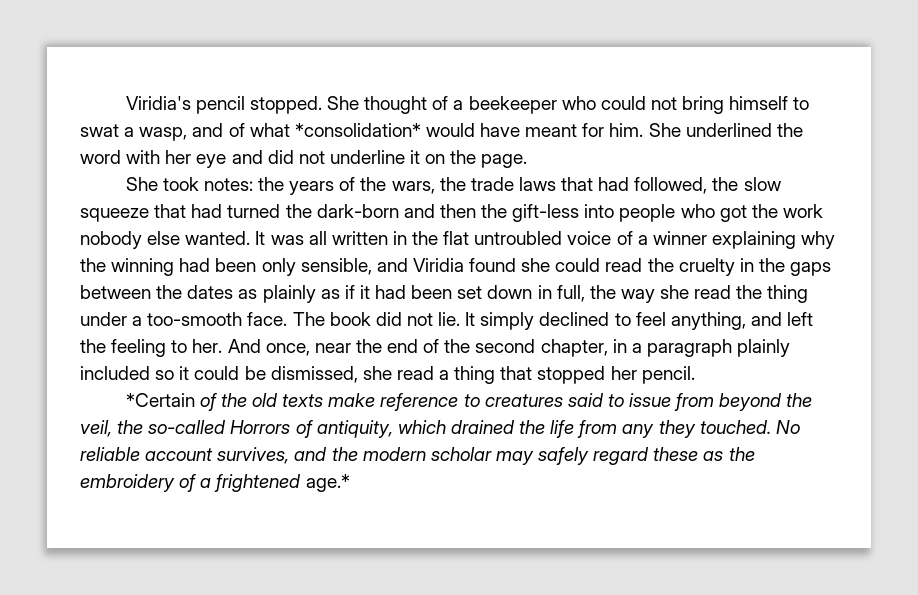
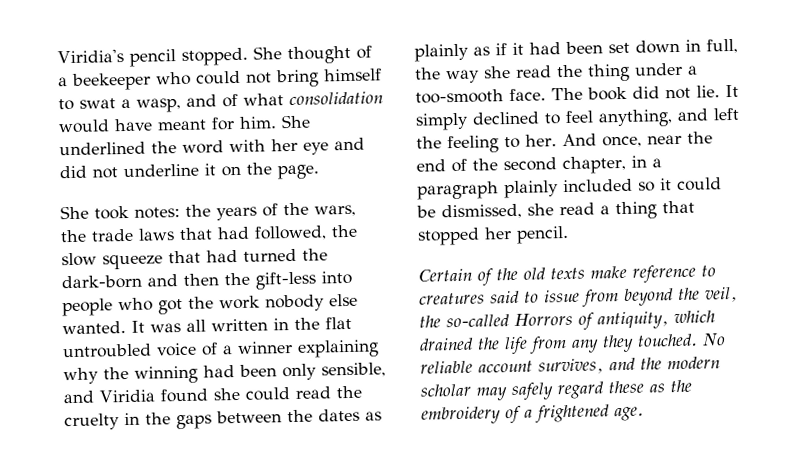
[294,123,421,137] *consolidation* -> [289,91,383,106] consolidation
[125,393,195,407] *Certain -> [418,268,472,282] Certain
[305,474,350,492] age.* -> [614,406,644,422] age.

